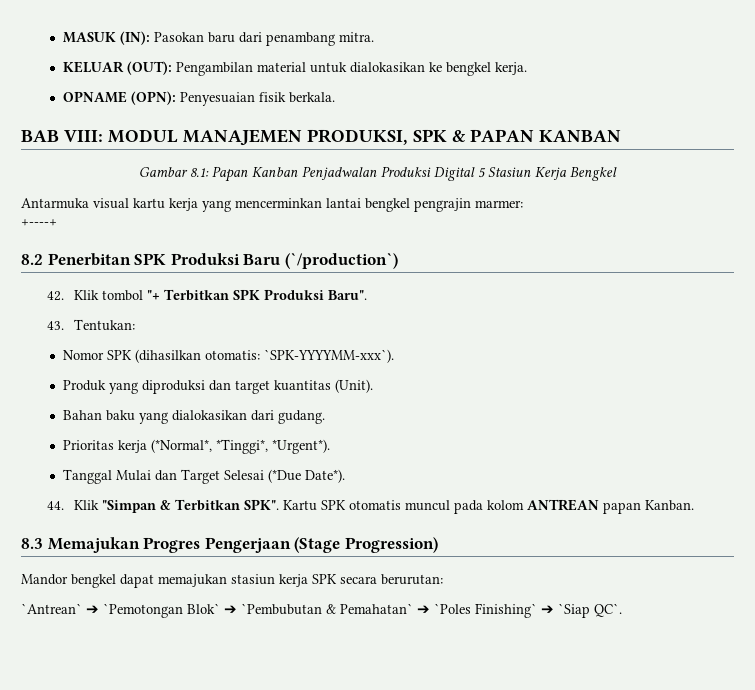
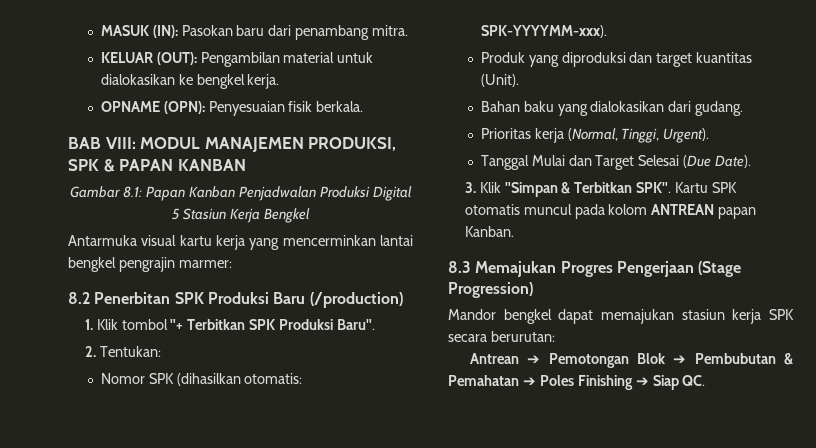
[21,219,57,226] // +----+ -> (232, 264) none
[284,253,398,269] [47,291,65,301] (`/production`) // 42. -> [309,292,403,308] [84,319,93,330] (/production) // 1.
[47,321,65,330] 43. -> [84,346,96,357] 2.
[264,349,395,363] `SPK-YYYYMM-xxx`). -> [480,25,607,38] SPK-YYYYMM-xxx).
[151,439,331,454] (*Normal*, *Tinggi*, *Urgent*). -> [567,128,710,143] (Normal, Tinggi, Urgent).
[268,469,346,483] [47,501,65,510] (*Due Date*). // 44. -> [683,155,752,168] [464,182,476,193] (Due Date). // 3.
[21,603,622,618] `Antrean` ➔ `Pemotongan Blok` ➔ `Pembubutan & Pemahatan` ➔ `Poles Finishing` ➔ `Siap QC`. -> [470,353,794,368] [448,375,706,390] Antrean ➔ Pemotongan Blok ➔ Pembubutan & Pemahatan ➔ Poles Finishing ➔ Siap QC.

